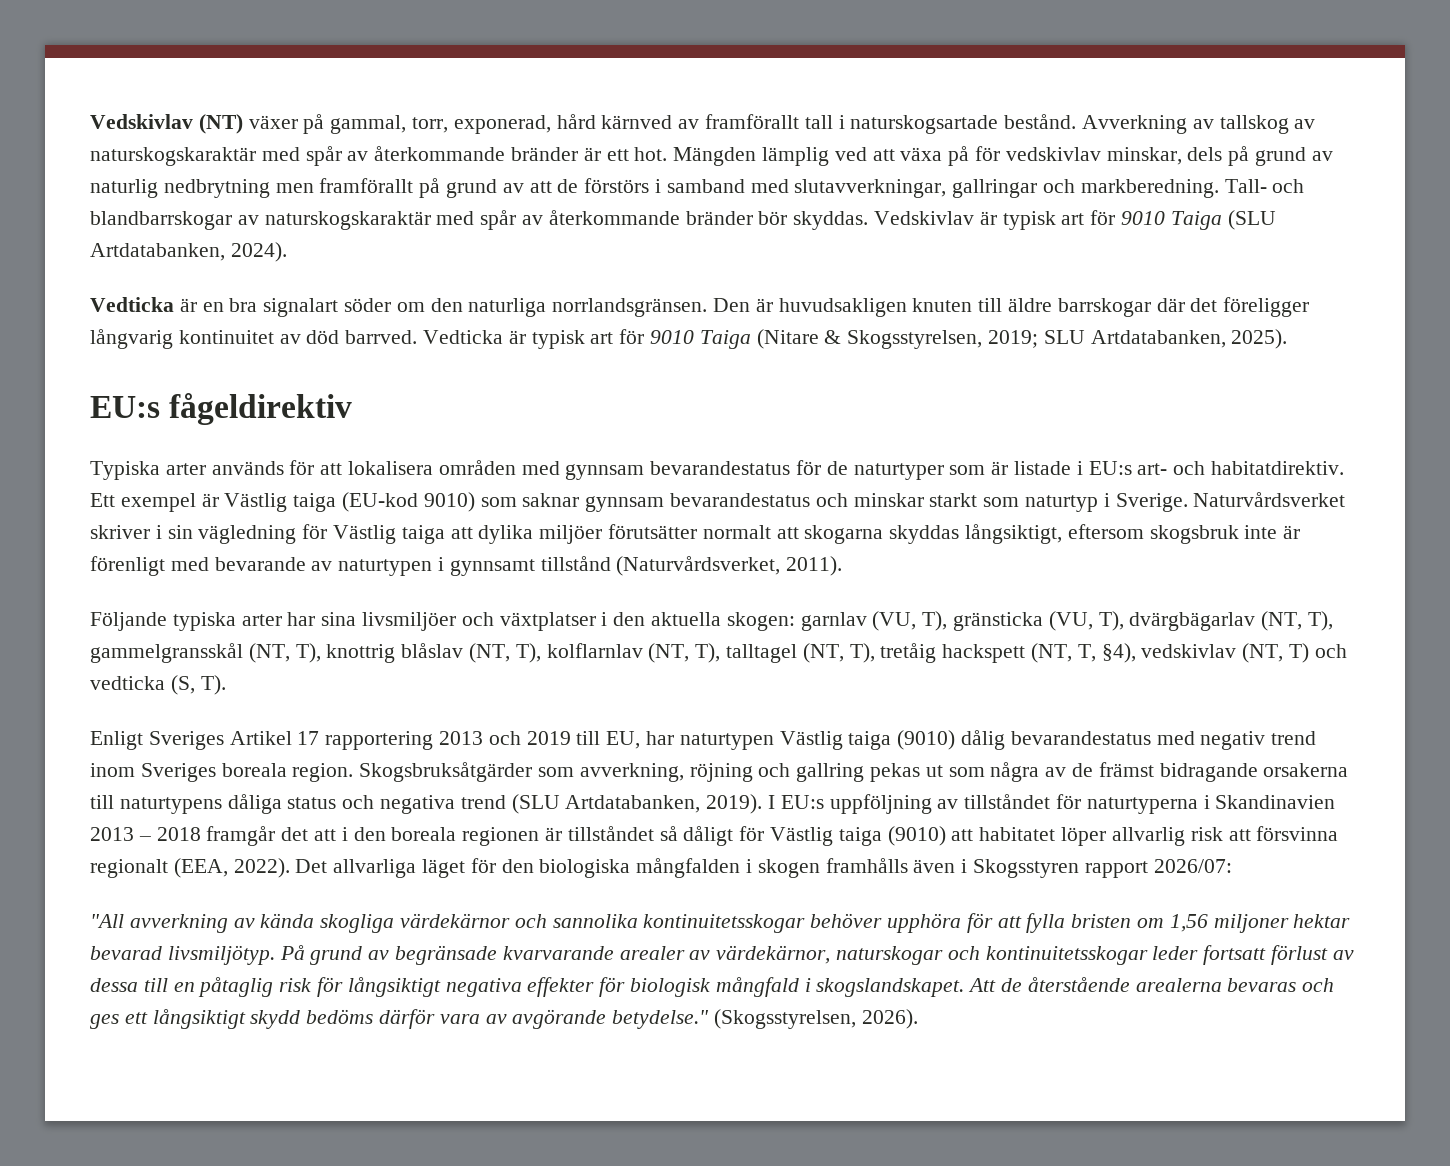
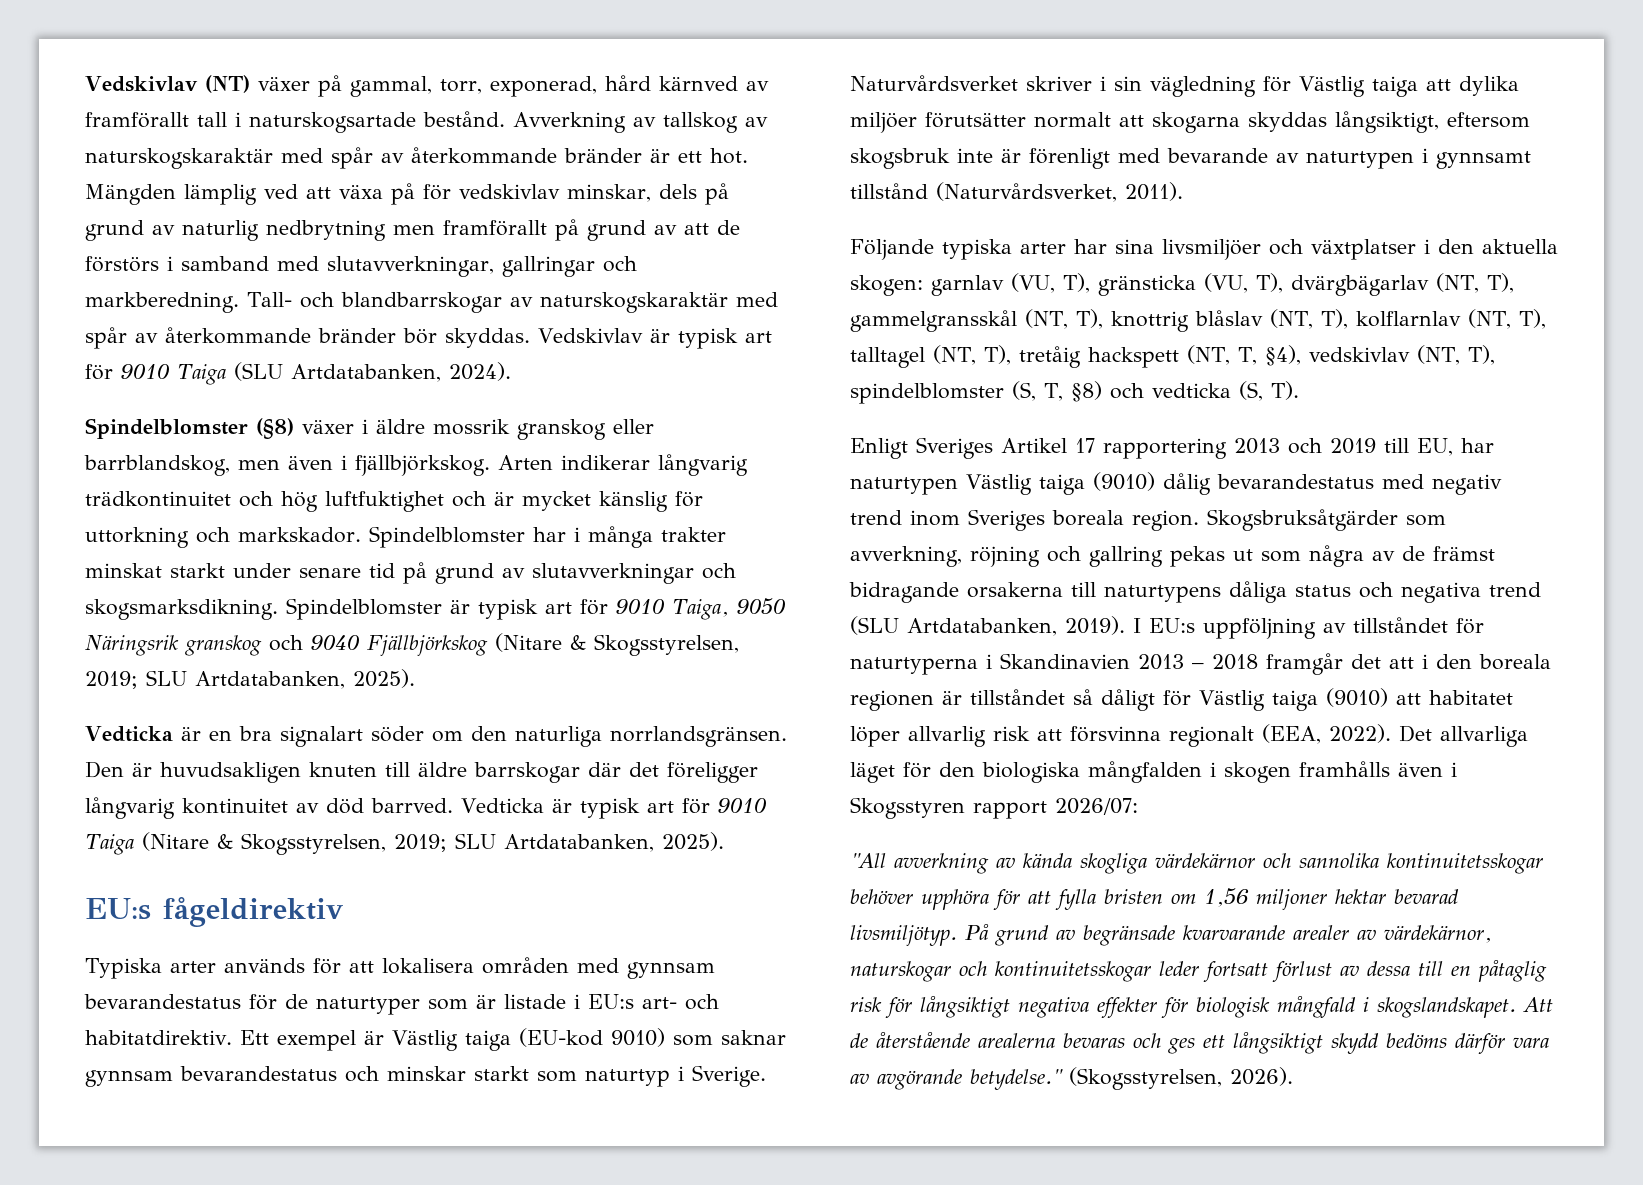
(287, 252) none -> [85,418,654,440] [84,454,748,476] [85,491,703,512] [85,526,726,548] [85,562,736,584] [85,598,786,620] [85,633,739,656] [85,669,415,689] // Spindelblomster (§8) växer i äldre mossrik granskog eller barrblandskog, men även i fjällbjörkskog. Arten indikerar långvarig trädkontinuitet och hög luftfuktighet och är mycket känslig för uttorkning och markskador. Spindelblomster har i många trakter minskat starkt under senare tid på grund av slutavverkningar och skogsmarksdikning. Spindelblomster är typisk art för 9010 Taiga, 9050 Näringsrik granskog och 9040 Fjällbjörkskog (Nitare & Skogsstyrelsen, 2019; SLU Artdatabanken, 2025).
[1289,643,1310,663] T) -> [1467,345,1495,365] [850,381,1102,404] T), spindelblomster (S, T, §8)

